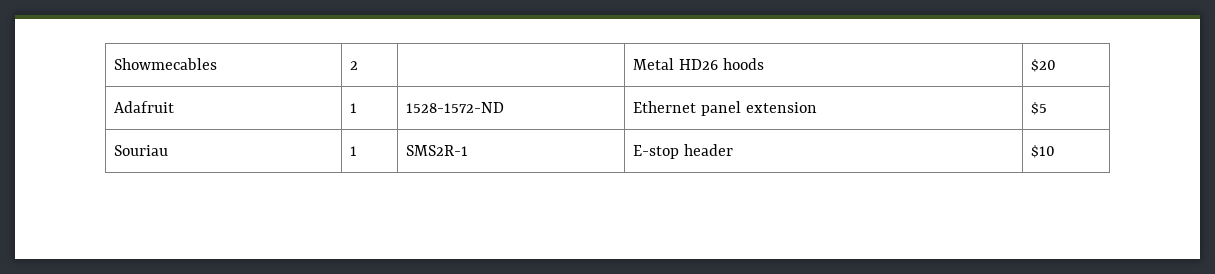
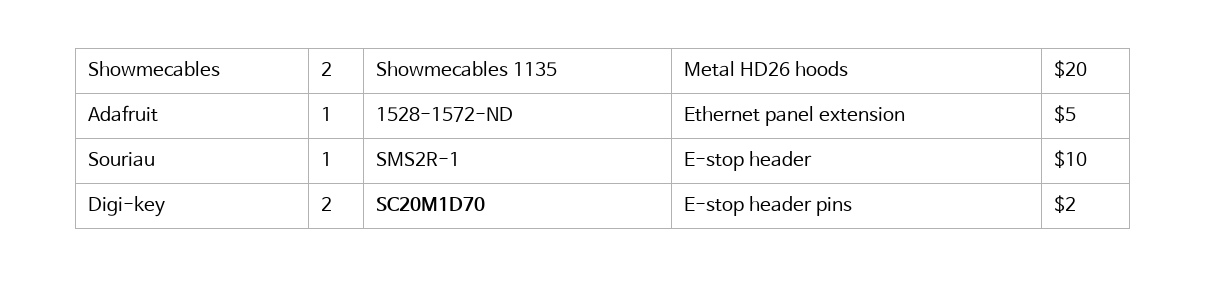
(359, 65) none -> [375,61,557,77] Showmecables 1135
(1056, 151) none -> [87,196,165,217] [320,197,332,211] [375,197,485,211] [683,196,853,216] [1053,195,1076,214] // Digi-key | 2 | SC20M1D70 | E-stop header pins | $2

